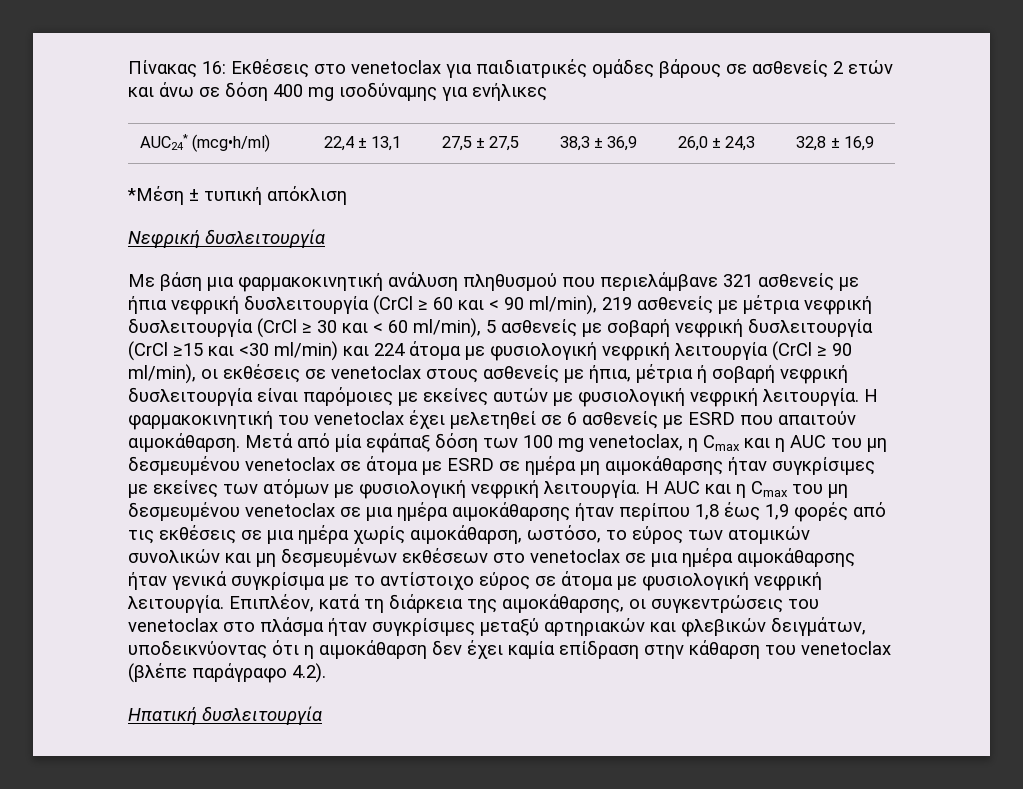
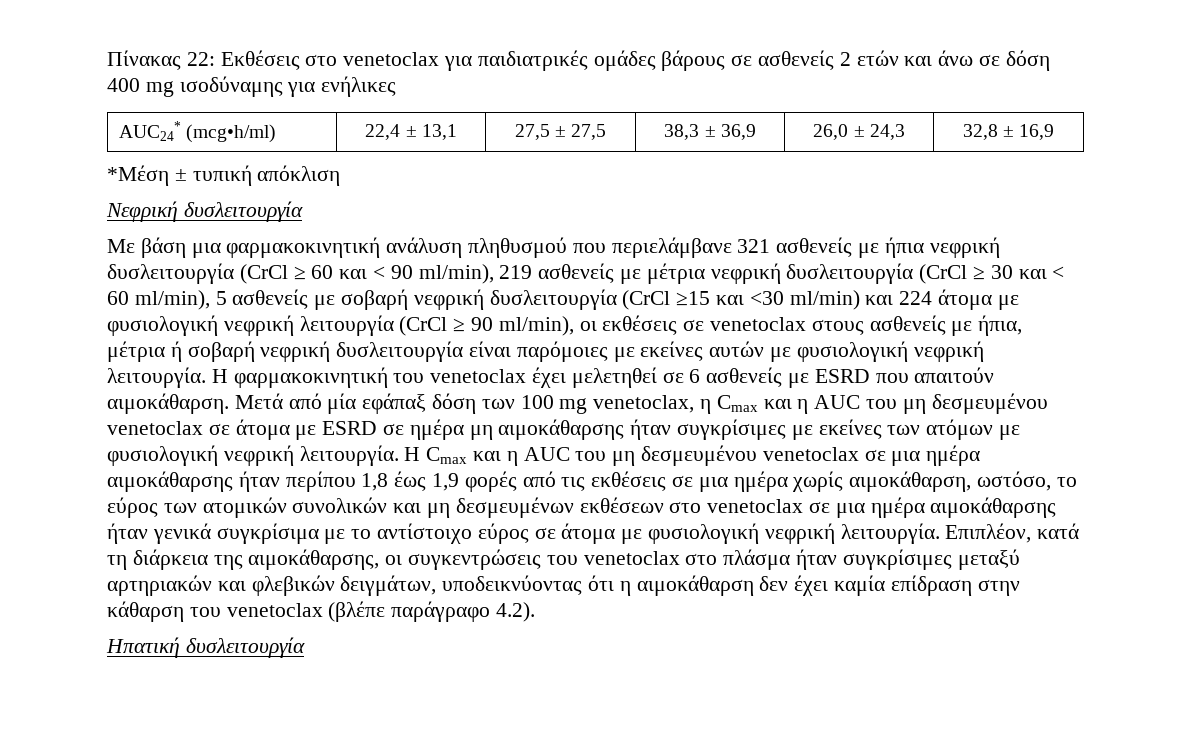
[202,61,226,74] 16: -> [186,52,215,66] 22:
[664,481,788,498] AUC και η Cmax -> [426,447,570,466] Cmax και η AUC

